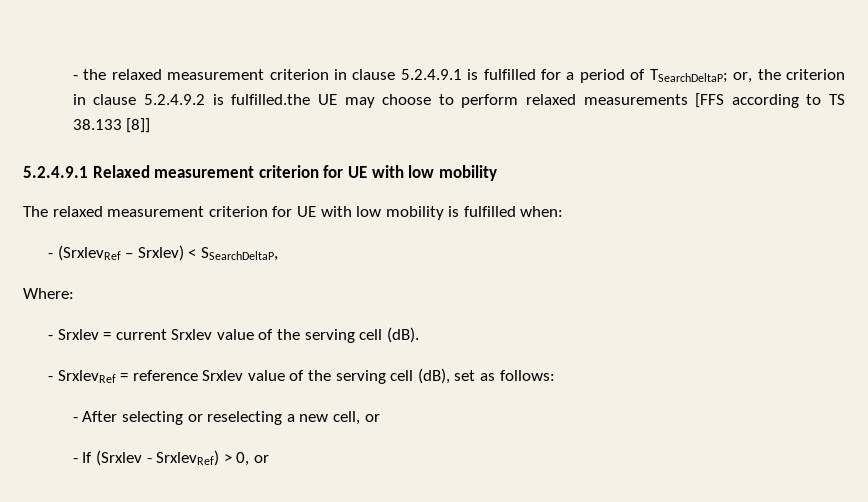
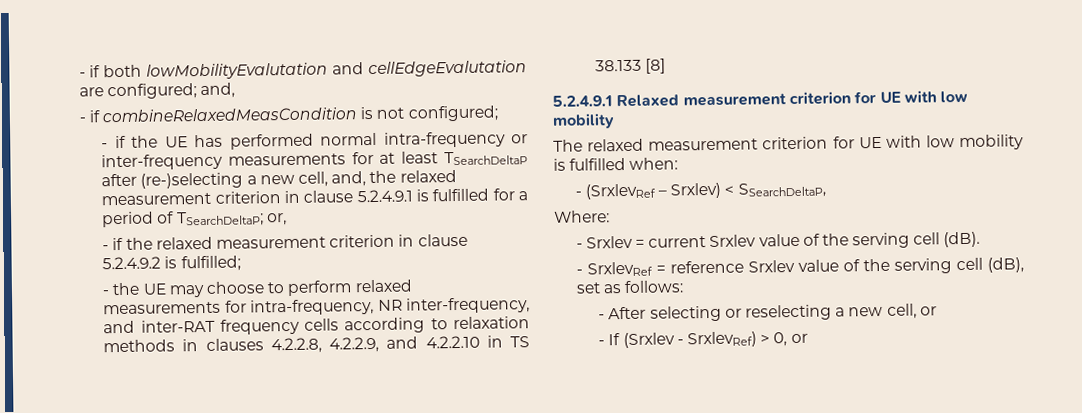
[72,75,78,80] - -> [78,60,527,80] [78,82,235,100] [78,105,498,123] [101,131,528,150] [101,151,528,171] [101,171,367,189] - if both lowMobilityEvalutation and cellEdgeEvalutation are configured; and, // - if combineRelaxedMeasCondition is not configured; // - if the UE has performed normal intra-frequency or inter-frequency measurements for at least TSearchDeltaP after (re-)selecting a new cell, and,
[757,69,781,80] the -> [102,236,326,251] // - if the relaxed measurement
[231,94,311,105] fulfilled.the -> [180,255,241,272] [102,282,141,296] fulfilled; // - the
[695,93,822,108] [FFS according to -> [224,297,530,316] [103,316,530,335] [103,335,503,354] for intra-frequency, NR inter-frequency, and inter-RAT frequency cells according to relaxation methods in clauses 4.2.2.8, 4.2.2.9, and 4.2.2.10 in
[126,118,151,133] [8]] -> [645,58,667,74] [8]

